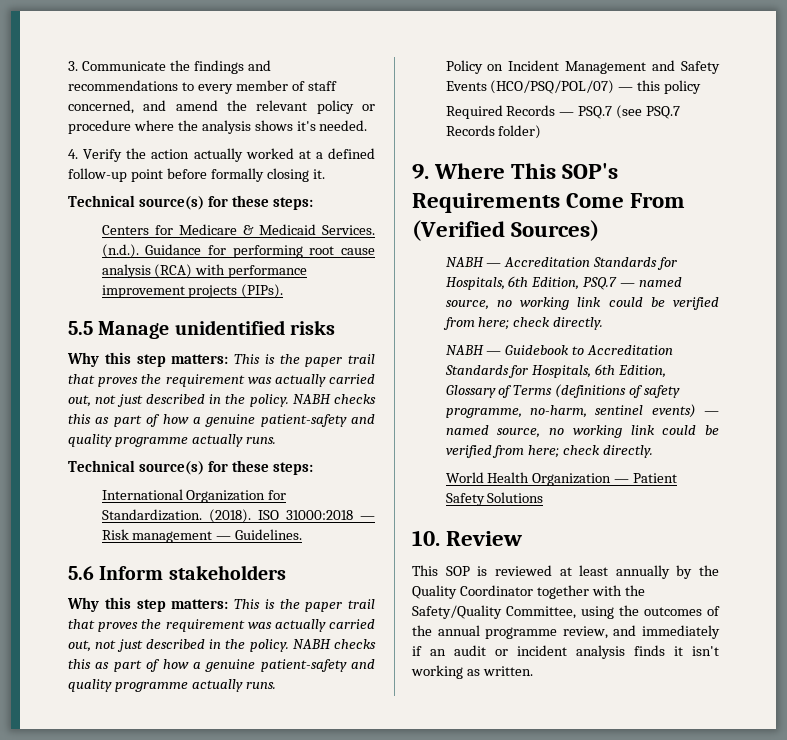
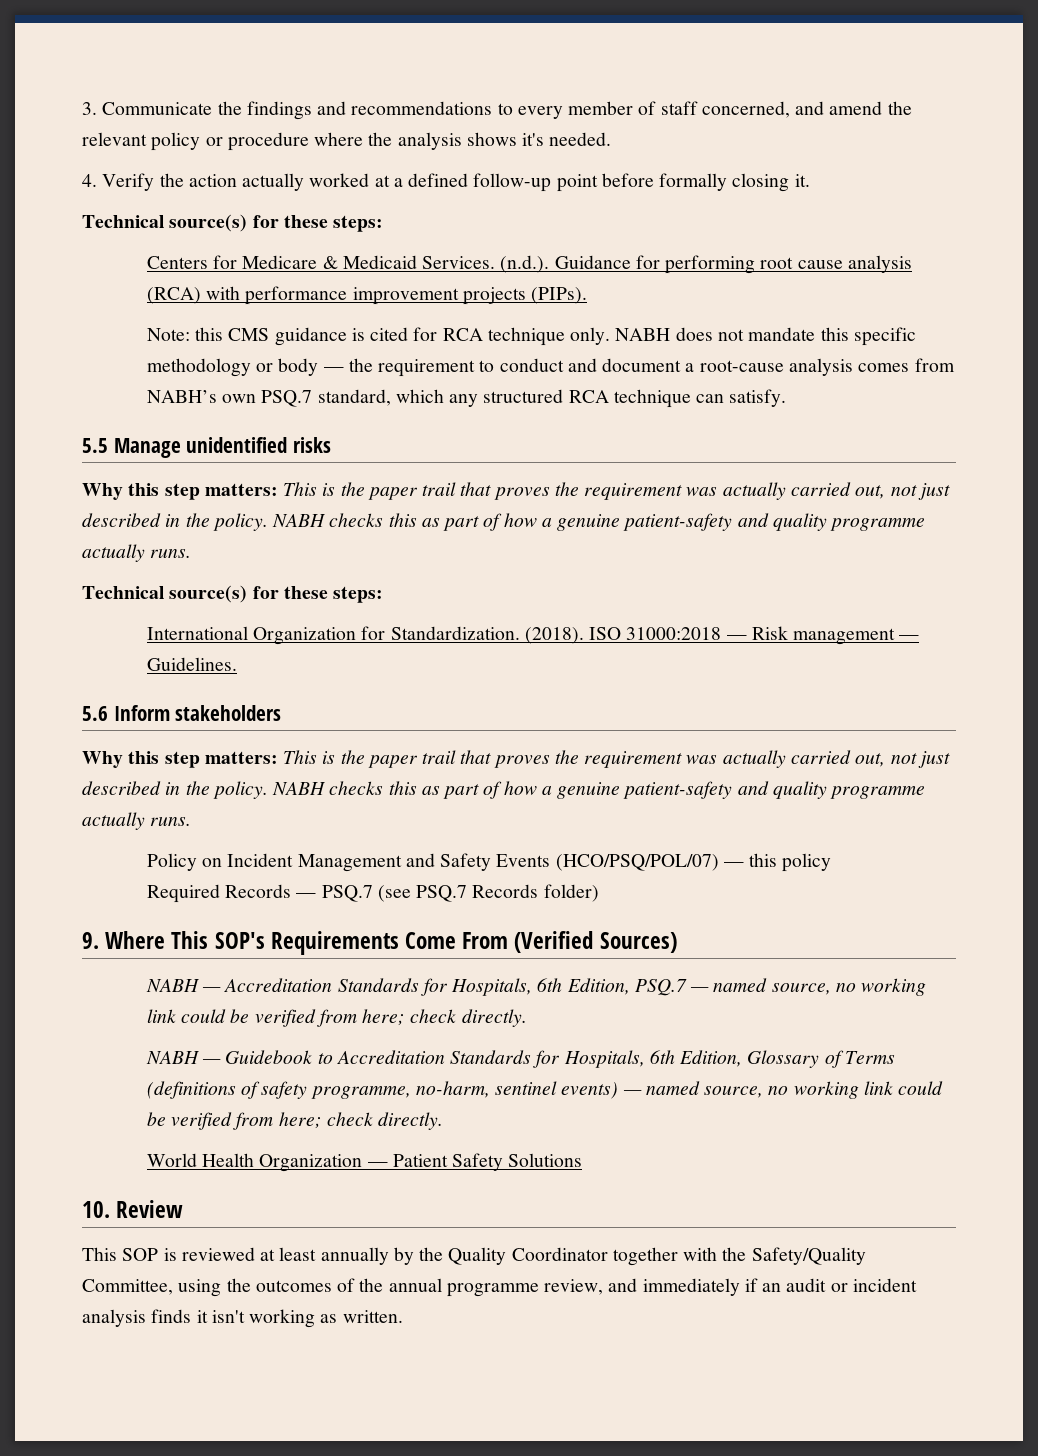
(284, 291) none -> [146,327,916,346] [146,358,955,377] [146,389,787,408] // Note: this CMS guidance is cited for RCA technique only. NABH does not mandate this specific methodology or body — the requirement to conduct and document a root-cause analysis comes from NABH’s own PSQ.7 standard, which any structured RCA technique can satisfy.

